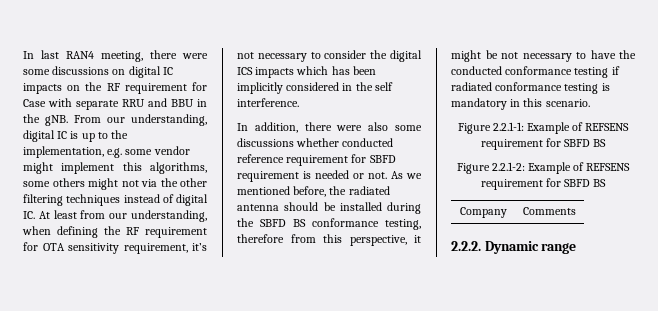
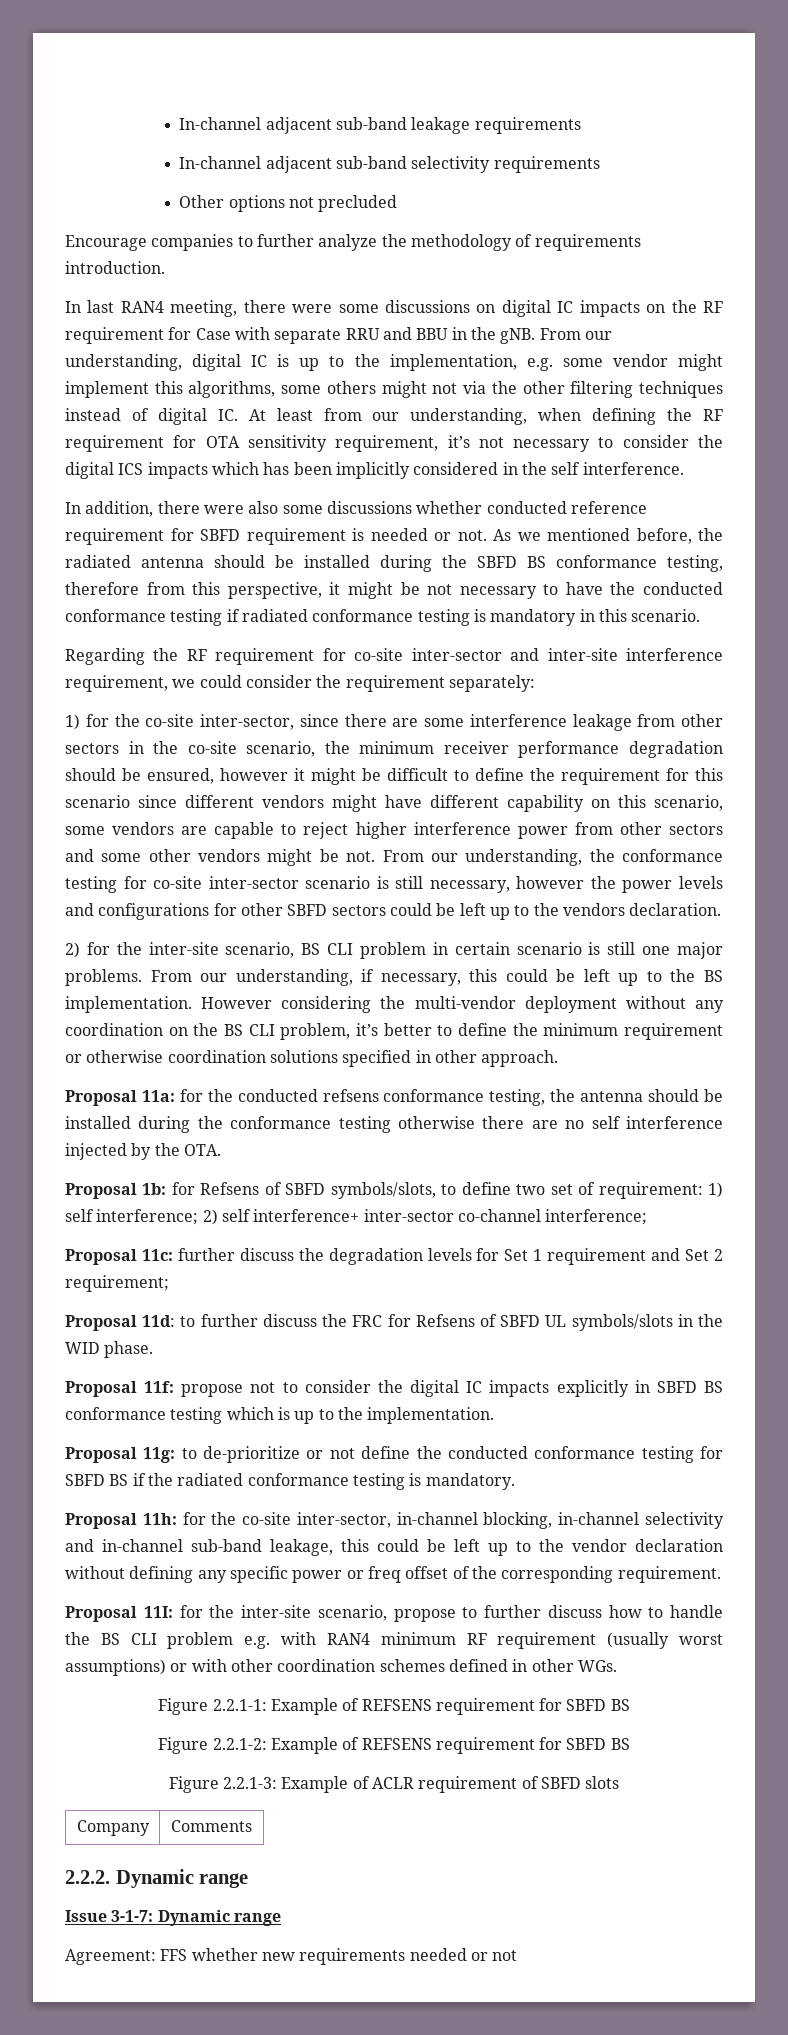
(23, 55) none -> [179,117,581,134] [179,156,600,173] [179,195,398,212] [65,234,641,251] [65,261,165,274] In-channel adjacent sub-band leakage requirements // In-channel adjacent sub-band selectivity requirements // Other options not precluded // Encourage companies to further analyze the methodology of requirements introduction. //
(590, 103) none -> [65,648,724,665] [65,675,535,692] [65,714,723,731] [65,741,723,758] [65,768,723,785] [65,795,723,812] [65,822,724,839] [65,849,724,866] [65,876,723,893] [65,903,722,920] [65,942,723,959] [65,969,724,986] [65,996,724,1013] [65,1023,723,1040] [65,1050,559,1067] [65,1089,723,1106] [65,1116,724,1133] [65,1143,221,1160] [65,1182,723,1199] [65,1209,648,1225] [65,1248,723,1265] [65,1275,169,1292] [65,1314,723,1331] [65,1341,154,1358] [65,1380,723,1397] [65,1407,495,1424] [65,1446,724,1463] [65,1473,515,1490] [65,1512,724,1529] [65,1539,723,1556] [65,1566,721,1583] [65,1605,723,1622] [65,1632,724,1649] [65,1659,617,1676] // Regarding the RF requirement for co-site inter-sector and inter-site interference requirement, we could consider the requirement separately: // 1) for the co-site inter-sector, since there are some interference leakage from other sectors in the co-site scenario, the minimum receiver performance degradation should be ensured, however it might be difficult to define the requirement for this scenario since different vendors might have different capability on this scenario, some vendors are capable to reject higher interference power from other sectors and some other vendors might be not. From our understanding, the conformance testing for co-site inter-sector scenario is still necessary, however the power levels and configurations for other SBFD sectors could be left up to the vendors declaration. // 2) for the inter-site scenario, BS CLI problem in certain scenario is still one major problems. From our understanding, if necessary, this could be left up to the BS implementation. However considering the multi-vendor deployment without any coordination on the BS CLI problem, it’s better to define the minimum requirement or otherwise coordination solutions specified in other approach. // Proposal 11a: for the conducted refsens conformance testing, the antenna should be installed during the conformance testing otherwise there are no self interference injected by the OTA. // Proposal 1b: for Refsens of SBFD symbols/slots, to define two set of requirement: 1) self interference; 2) self interference+ inter-sector co-channel interference; // Proposal 11c: further discuss the degradation levels for Set 1 requirement and Set 2 requirement; // Proposal 11d: to further discuss the FRC for Refsens of SBFD UL symbols/slots in the WID phase. // Proposal 11f: propose not to consider the digital IC impacts explicitly in SBFD BS conformance testing which is up to the implementation. // Proposal 11g: to de-prioritize or not define the conducted conformance testing for SBFD BS if the radiated conformance testing is mandatory. // Proposal 11h: for the co-site inter-sector, in-channel blocking, in-channel selectivity and in-channel sub-band leakage, this could be left up to the vendor declaration without defining any specific power or freq offset of the corresponding requirement. // Proposal 11I: for the inter-site scenario, propose to further discuss how to handle the BS CLI problem e.g. with RAN4 minimum RF requirement (usually worst assumptions) or with other coordination schemes defined in other WGs.
(607, 183) none -> [168,1776,620,1793] // Figure 2.2.1-3: Example of ACLR requirement of SBFD slots
(577, 248) none -> [65,1910,281,1926] [65,1948,518,1965] // Issue 3-1-7: Dynamic range // Agreement: FFS whether new requirements needed or not

